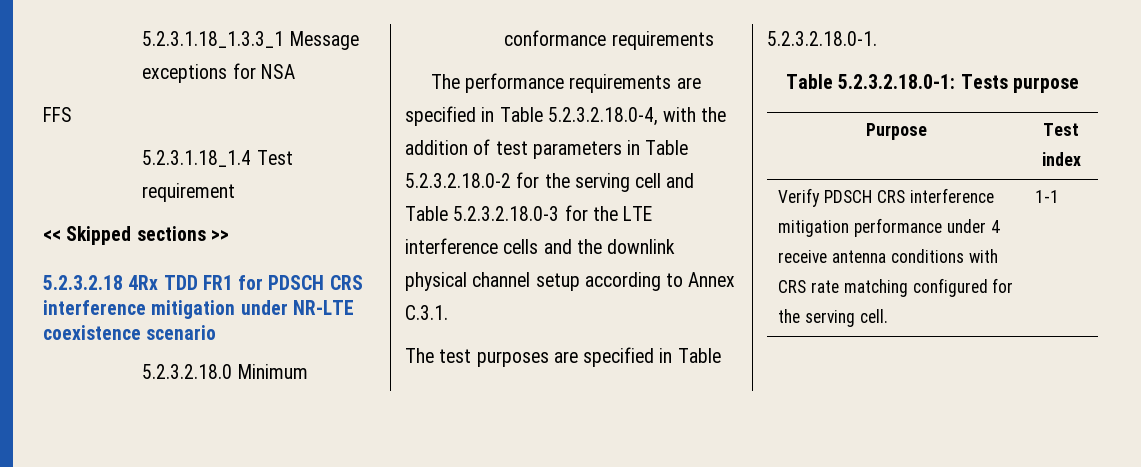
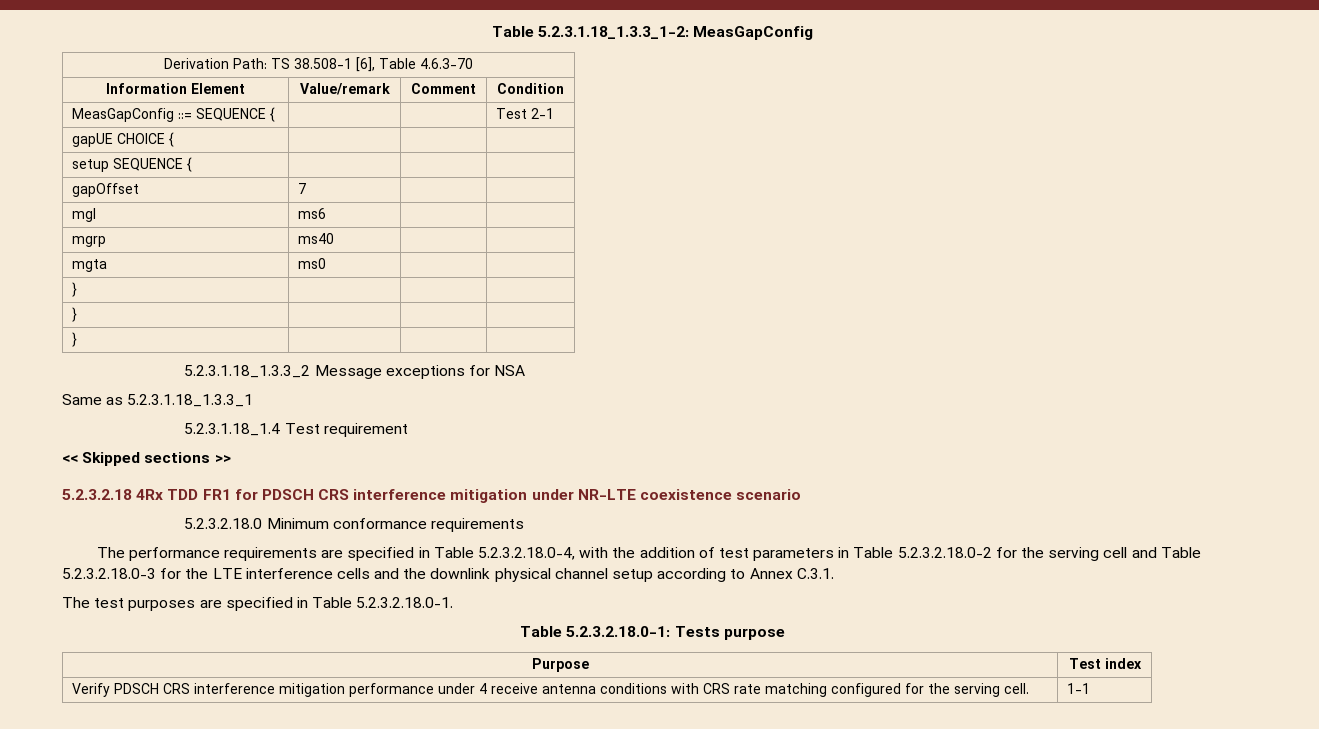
[142,31,285,48] 5.2.3.1.18_1.3.3_1 -> [491,26,814,40] [164,57,473,72] [106,83,245,94] [299,83,390,95] [411,83,476,94] [497,83,564,94] [72,107,276,122] [496,108,555,119] [72,132,175,147] [72,157,193,172] [72,183,140,197] [298,183,307,194] [72,208,97,222] [298,208,327,219] [72,236,107,247] [298,233,335,244] [72,259,108,272] [298,258,327,269] [72,282,78,297] [72,307,78,322] [72,332,78,347] [184,365,311,378] Table 5.2.3.1.18_1.3.3_1-2: MeasGapConfig // Derivation Path: TS 38.508-1 [6], Table 4.6.3-70 // Information Element | Value/remark | Comment | Condition // MeasGapConfig ::= SEQUENCE { | | | Test 2-1 // gapUE CHOICE { | | | // setup SEQUENCE { | | | // gapOffset | 7 | | // mgl | ms6 | | // mgrp | ms40 | | // mgta | ms0 | | // } | | | // } | | | // } | | | // 5.2.3.1.18_1.3.3_2
[43,107,72,122] FFS -> [62,394,254,407] Same as 5.2.3.1.18_1.3.3_1

